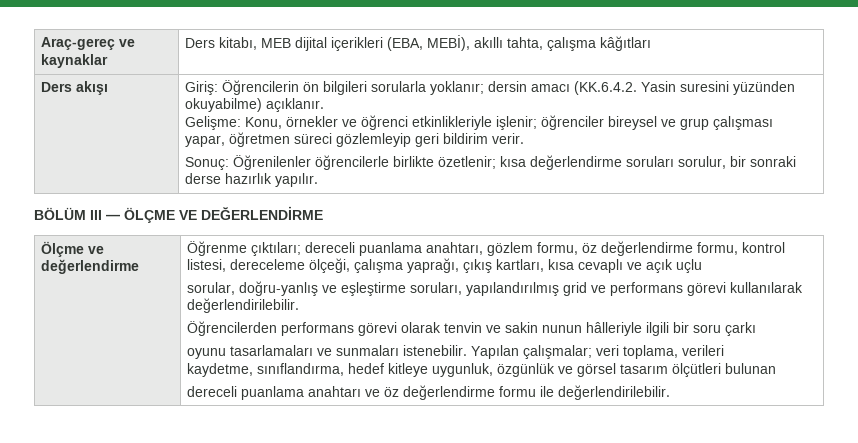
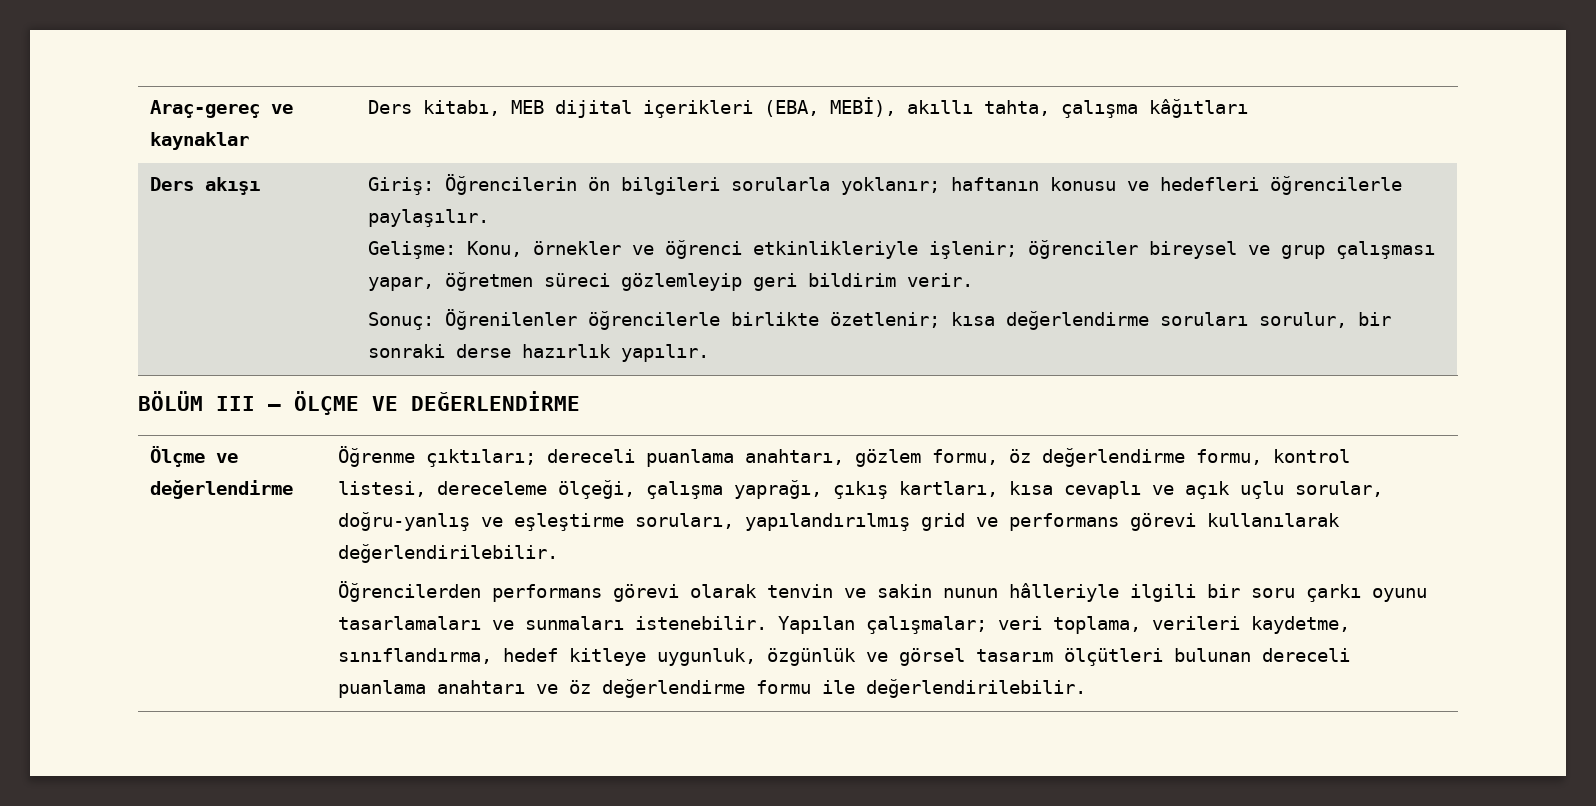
[488,81,796,95] [185,98,325,112] dersin amacı (KK.6.4.2. Yasin suresini yüzünden okuyabilme) açıklanır. -> [951,176,1403,195] [368,209,490,227] haftanın konusu ve hedefleri öğrencilerle paylaşılır.
(703, 266) // -> (1285, 490) none
(757, 329) // -> (1362, 593) none
(725, 350) // -> (1241, 623) none
(777, 368) // -> (1252, 655) none

